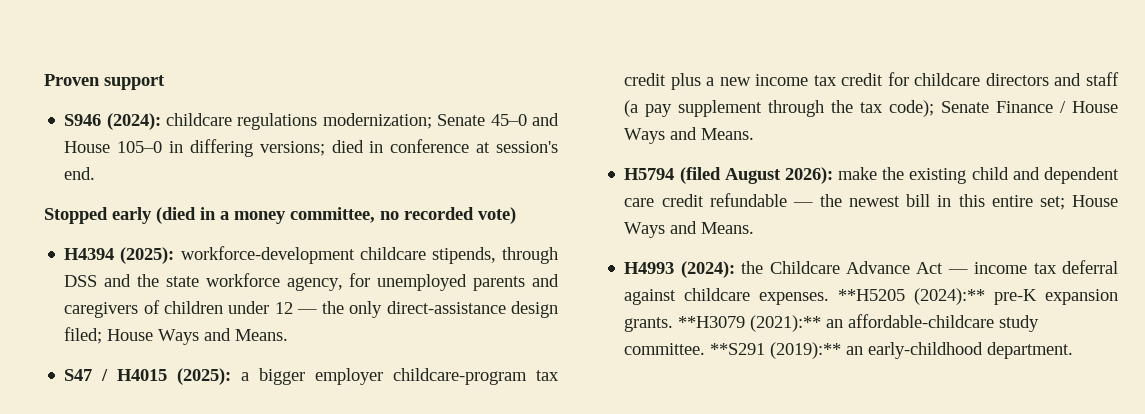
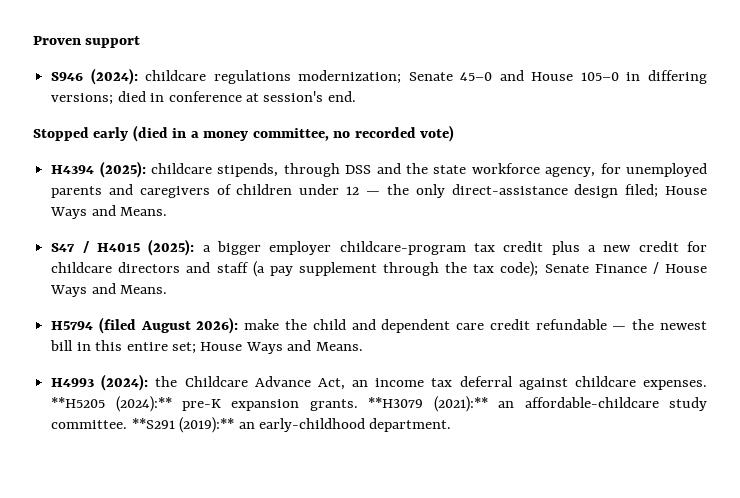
[180,246,355,264] workforce-development -> (146, 169) none
[755,74,837,86] income tax -> (632, 248) none
[909,168,967,184] existing -> (308, 324) none
[916,262,968,274] Act — -> [317,378,369,390] Act, an

